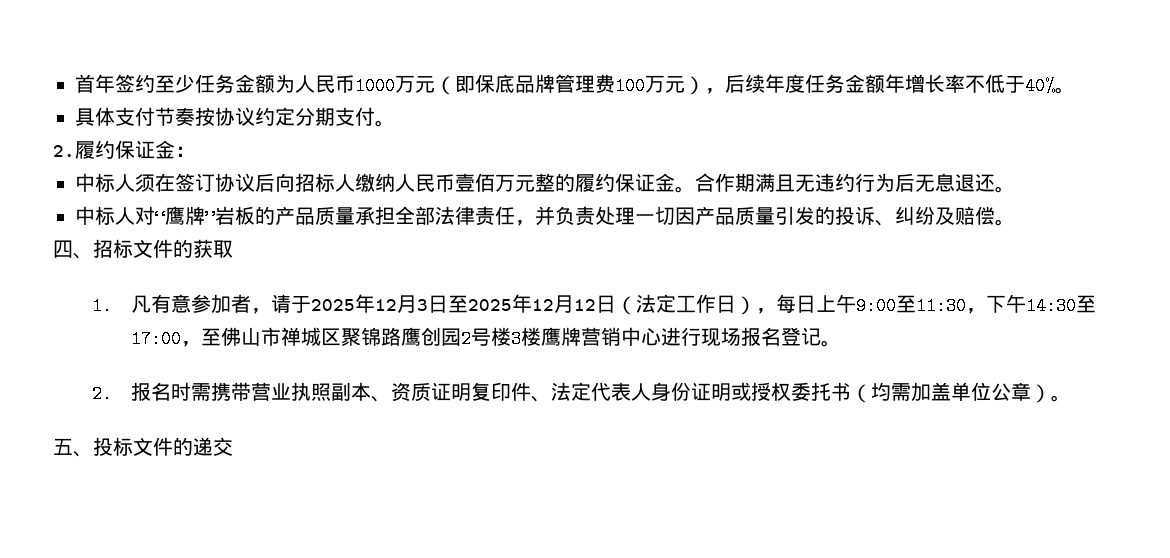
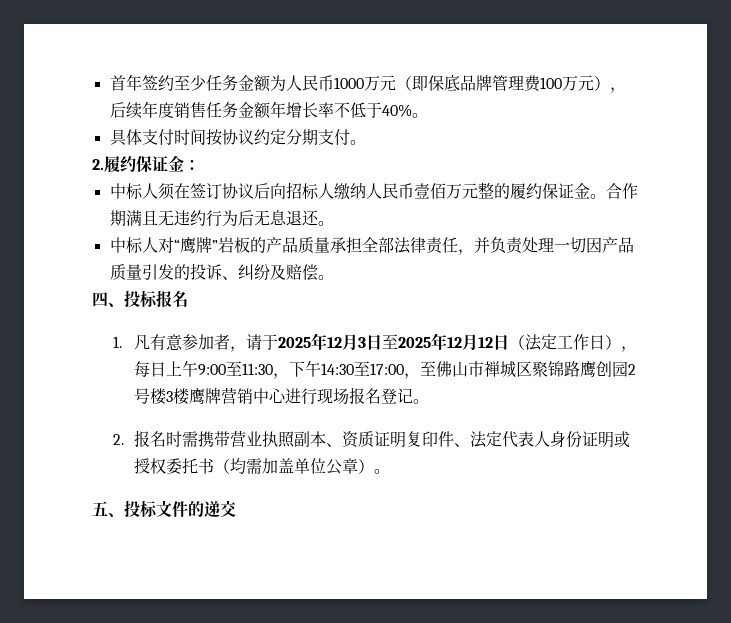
(805, 83) none -> [173,102,206,118] 销售
[155,107,195,126] 节奏 -> [173,129,206,145] 时间
[93,239,233,258] 招标文件的获取 -> [124,290,188,308] 投标报名

